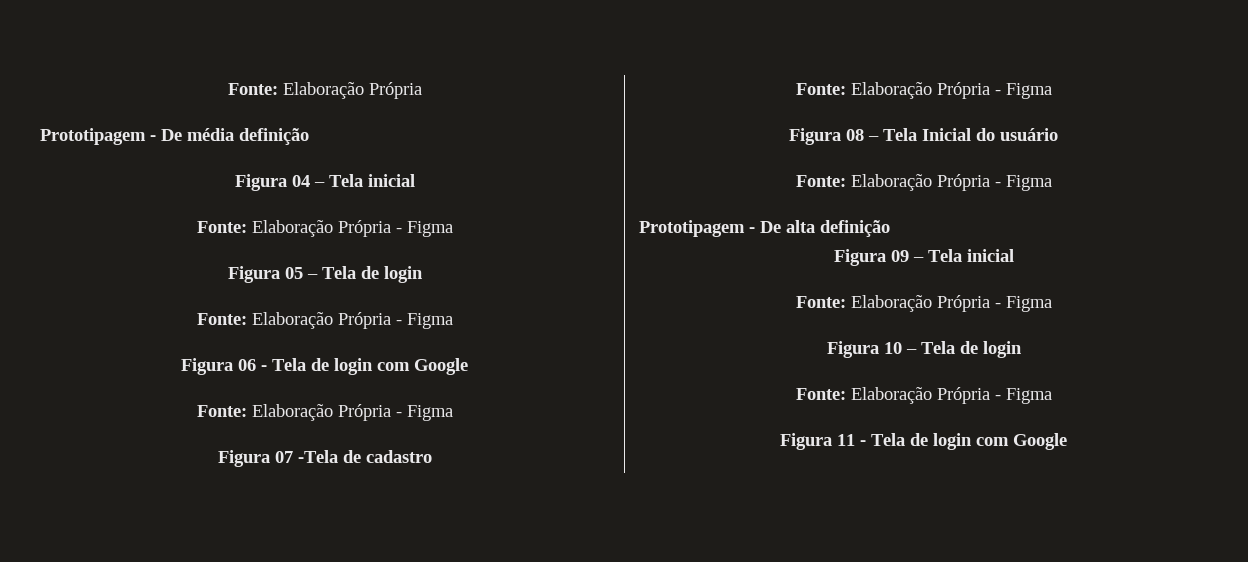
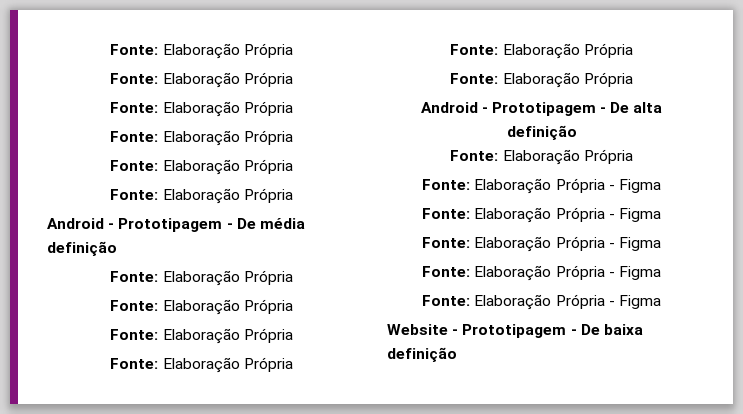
[227,82,422,99] Fonte: Elaboração Própria // -> [110,43,293,59] [110,72,293,88] [110,101,293,117] [110,130,293,146] [110,159,293,175] [110,188,293,204] [47,218,115,229] Fonte: Elaboração Própria // Fonte: Elaboração Própria // Fonte: Elaboração Própria // Fonte: Elaboração Própria // Fonte: Elaboração Própria // Fonte: Elaboração Própria // Android -
[234,174,415,191] [196,220,453,237] [227,266,423,283] [196,312,453,329] [181,358,468,375] [196,404,453,421] [217,450,432,467] [795,82,1052,99] [789,128,1058,145] [795,174,1052,191] [639,220,890,237] [833,249,1014,266] [795,295,1052,312] [826,341,1022,358] [795,387,1052,404] [780,433,1067,450] Figura 04 – Tela inicial // Fonte: Elaboração Própria - Figma // Figura 05 – Tela de login // Fonte: Elaboração Própria - Figma // Figura 06 - Tela de login com Google // Fonte: Elaboração Própria - Figma // Figura 07 -Tela de cadastro // Fonte: Elaboração Própria - Figma // Figura 08 – Tela Inicial do usuário // Fonte: Elaboração Própria - Figma // Prototipagem - De alta definição // Figura 09 – Tela inicial // Fonte: Elaboração Própria - Figma // Figura 10 – Tela de login // Fonte: Elaboração Própria - Figma // Figura 11 - Tela de login com Google -> [110,270,293,286] [110,299,293,315] [110,328,293,344] [110,357,293,373] [450,43,633,59] [450,72,633,88] [420,102,663,116] [506,125,577,140] [450,149,633,165] [422,178,661,194] [422,207,661,223] [422,236,661,252] [422,265,661,281] [422,294,661,310] [387,324,643,338] [387,347,457,362] Fonte: Elaboração Própria // Fonte: Elaboração Própria // Fonte: Elaboração Própria // Fonte: Elaboração Própria // Fonte: Elaboração Própria // Fonte: Elaboração Própria // Android - Prototipagem - De alta definição // Fonte: Elaboração Própria // Fonte: Elaboração Própria - Figma // Fonte: Elaboração Própria - Figma // Fonte: Elaboração Própria - Figma // Fonte: Elaboração Própria - Figma // Fonte: Elaboração Própria - Figma // Website - Prototipagem - De baixa definição

